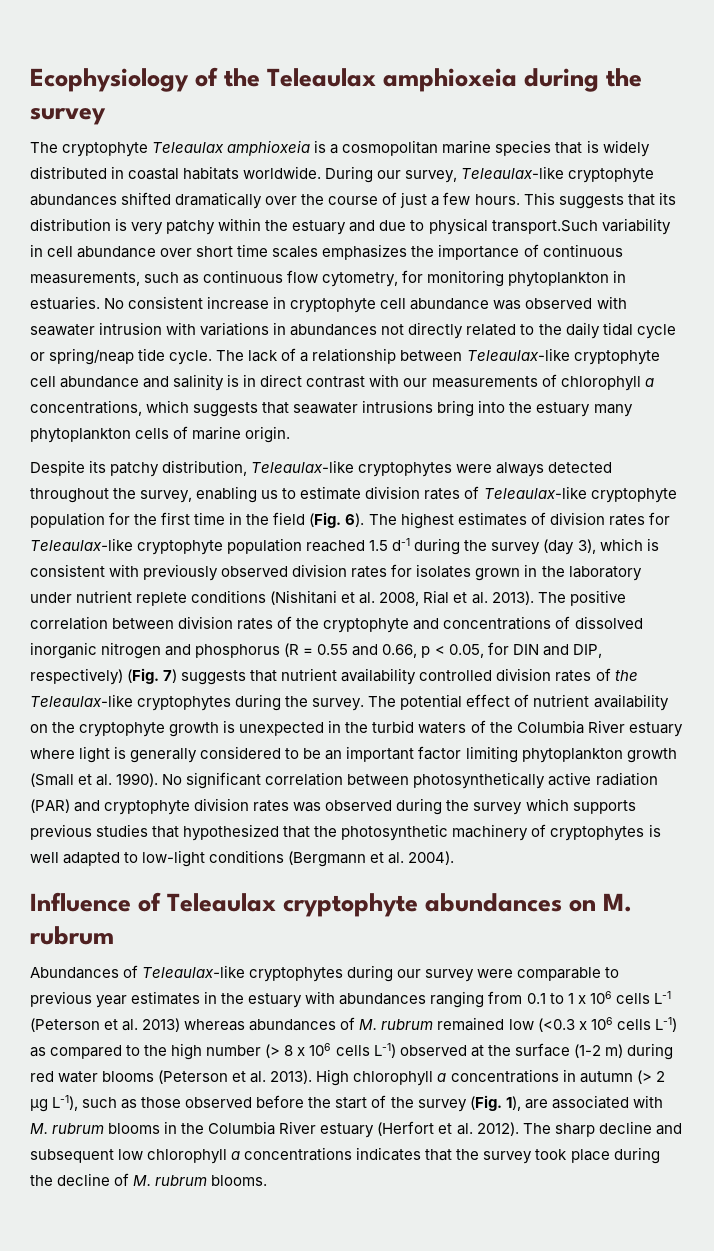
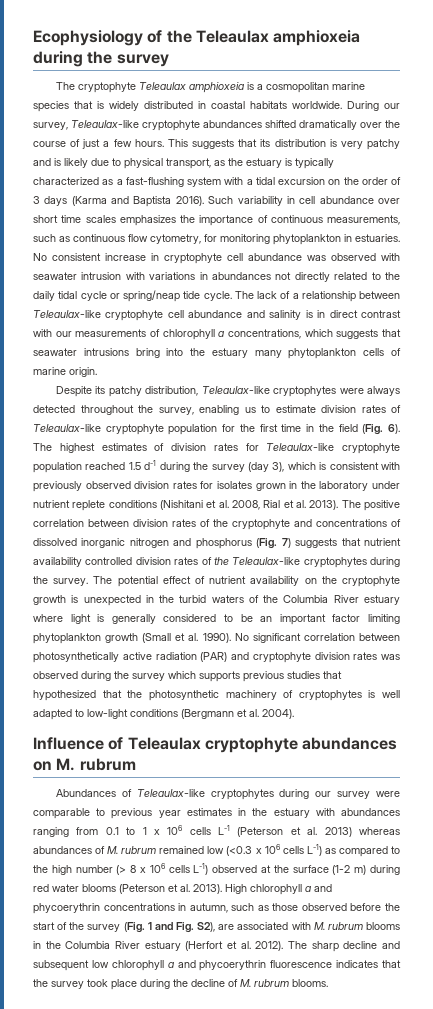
[218,218,598,235] within the estuary and due to physical transport.Such -> [33,158,334,169] [33,177,401,187] [33,196,234,207] and is likely due to physical transport, as the estuary is typically characterized as a fast-flushing system with a tidal excursion on the order of 3 days (Karma and Baptista 2016). Such
[284,642,602,658] [30,668,123,685] (R = 0.55 and 0.66, p < 0.05, for DIN and DIP, respectively) -> (252, 543) none
[450,1069,665,1084] [30,1095,79,1112] concentrations in autumn (> 2 µg L-1), -> [314,884,332,892] [33,903,228,914] and phycoerythrin concentrations in autumn,
[505,1096,521,1111] 1), -> [147,922,216,933] 1 and Fig. S2),
[244,1147,353,1161] concentrations -> [177,960,333,971] and phycoerythrin fluorescence

